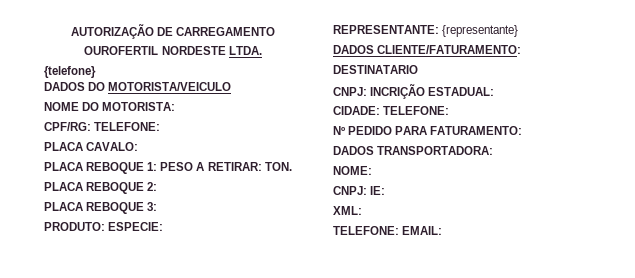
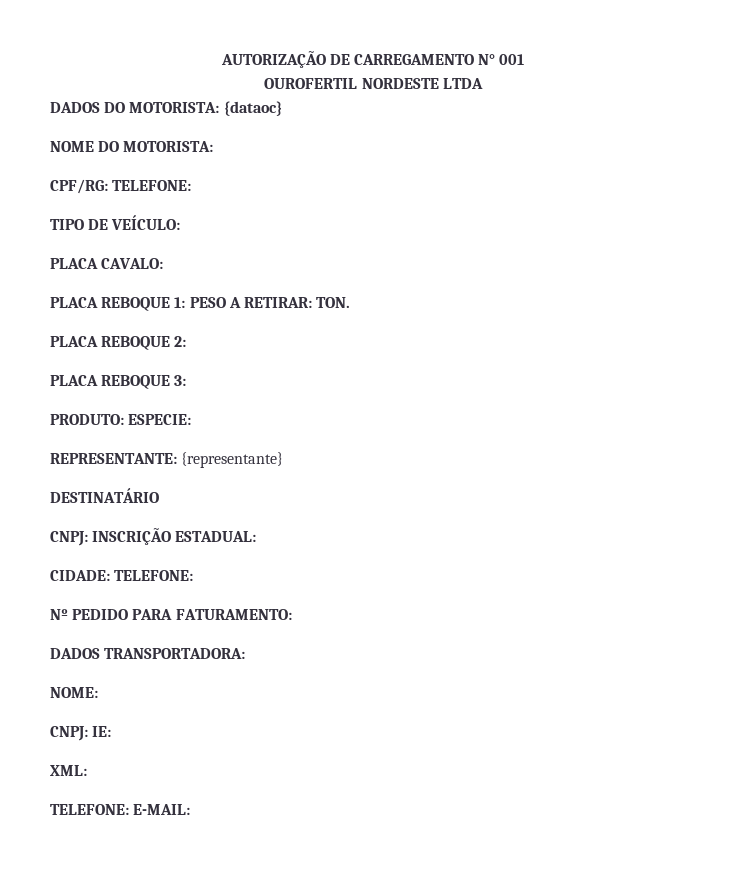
(276, 31) none -> [478,54,525,65] N° 001
[228,46,262,55] [44,66,96,78] LTDA. // {telefone} -> [442,78,483,89] LTDA
[108,82,232,91] MOTORISTA/VEICULO -> [129,101,282,116] MOTORISTA: {dataoc}
(161, 126) none -> [50,215,181,230] // TIPO DE VEÍCULO:
[333,45,522,54] [333,65,418,74] [333,84,426,99] DADOS CLIENTE/FATURAMENTO: // DESTINATARIO // CNPJ: INCRIÇÃO -> [50,488,159,503] [50,528,172,546] DESTINATÁRIO // CNPJ: INSCRIÇÃO
[402,226,443,235] EMAIL: -> [133,804,191,815] E-MAIL:

